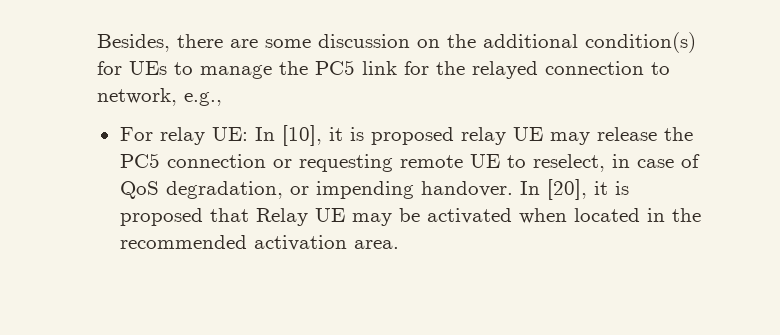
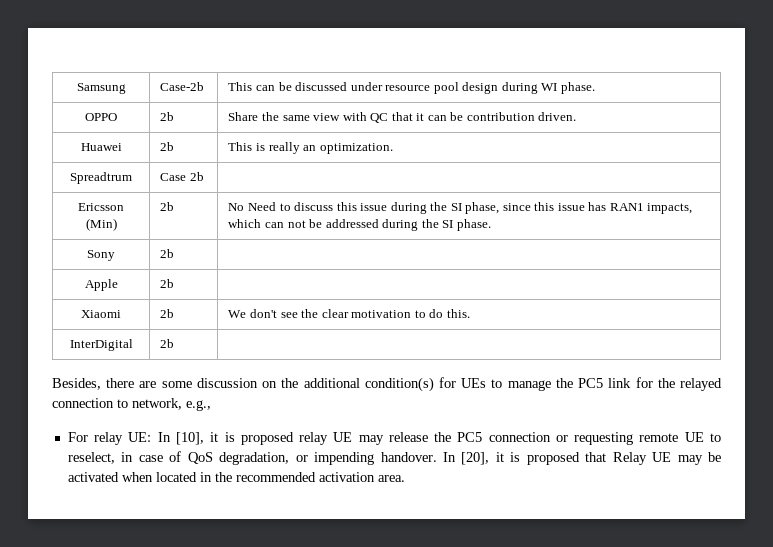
(97, 43) none -> [76,83,126,94] [160,82,205,91] [228,82,595,94] [85,113,117,121] [160,112,175,121] [228,112,577,123] [80,143,122,151] [160,142,175,151] [228,142,393,154] [70,172,132,184] [160,172,204,181] [78,203,124,211] [85,218,117,231] [160,202,175,211] [228,202,693,214] [228,219,491,231] [87,250,115,261] [160,249,175,258] [84,279,118,291] [160,279,175,288] [81,310,121,318] [160,309,175,318] [228,309,470,318] [69,339,133,351] [160,339,175,348] Samsung | Case-2b | This can be discussed under resource pool design during WI phase. // OPPO | 2b | Share the same view with QC that it can be contribution driven. // Huawei | 2b | This is really an optimization. // Spreadtrum | Case 2b | // Ericsson (Min) | 2b | No Need to discuss this issue during the SI phase, since this issue has RAN1 impacts, which can not be addressed during the SI phase. // Sony | 2b | // Apple | 2b | // Xiaomi | 2b | We don't see the clear motivation to do this. // InterDigital | 2b | //

